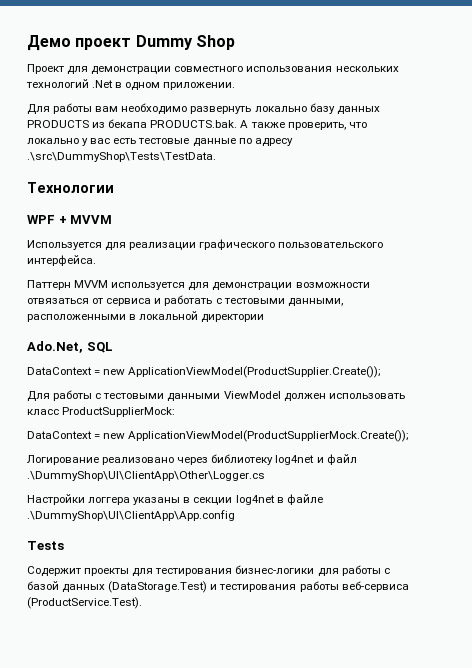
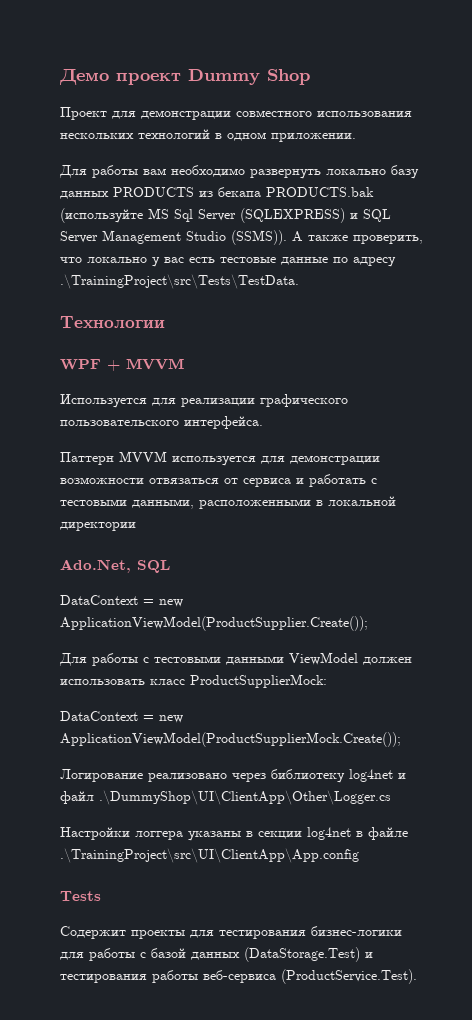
[92,80,114,88] .Net -> (210, 134) none
[150,120,238,128] PRODUCTS.bak. -> [266,187,374,197] [60,208,391,223] [60,230,287,245] PRODUCTS.bak (используйте MS Sql Server (SQLEXPRESS) и SQL Server Management Studio (SSMS)).
[27,152,216,162] .\src\DummyShop\Tests\TestData. -> [60,274,299,289] .\TrainingProject\src\Tests\TestData.
[27,510,235,521] .\DummyShop\UI\ClientApp\App.config -> [60,848,359,863] .\TrainingProject\src\UI\ClientApp\App.config

